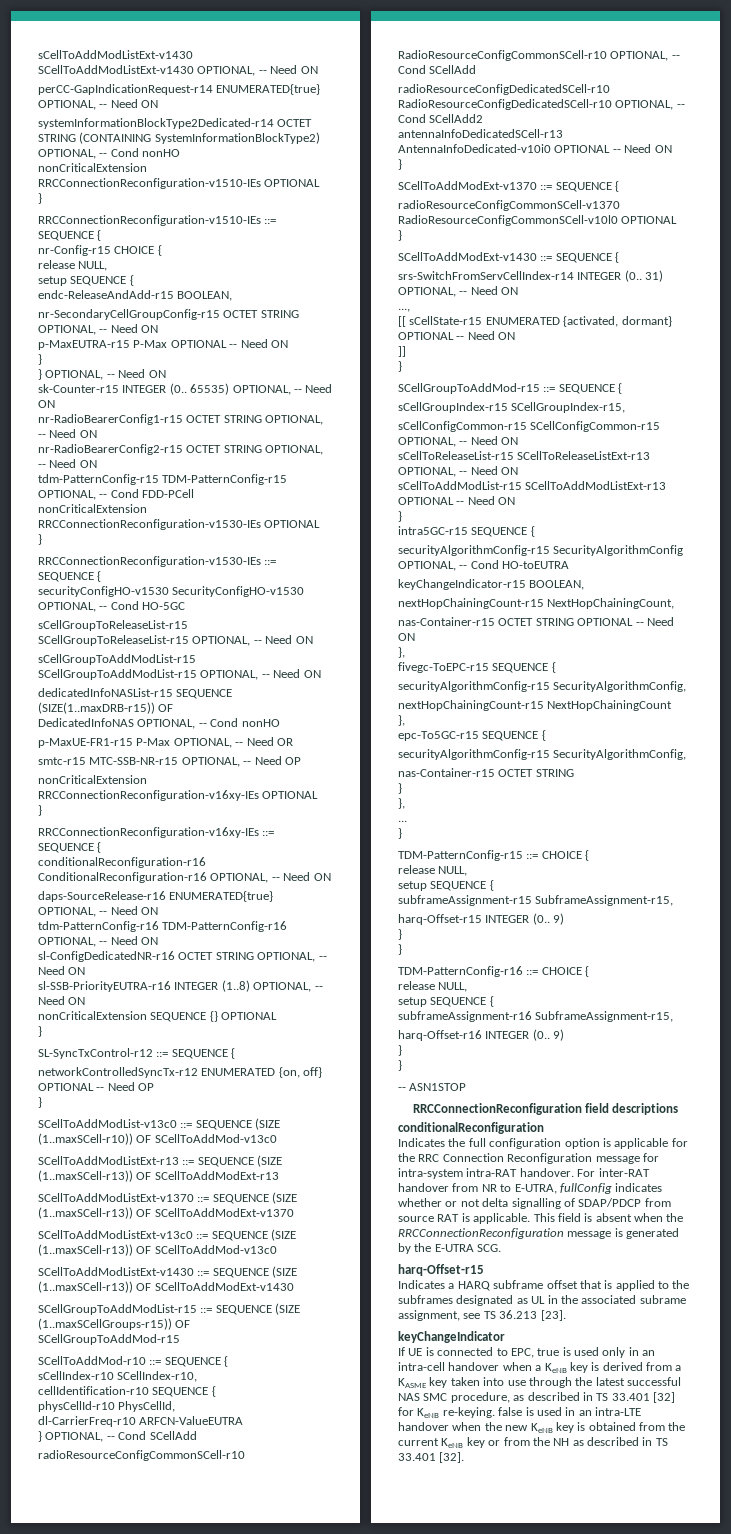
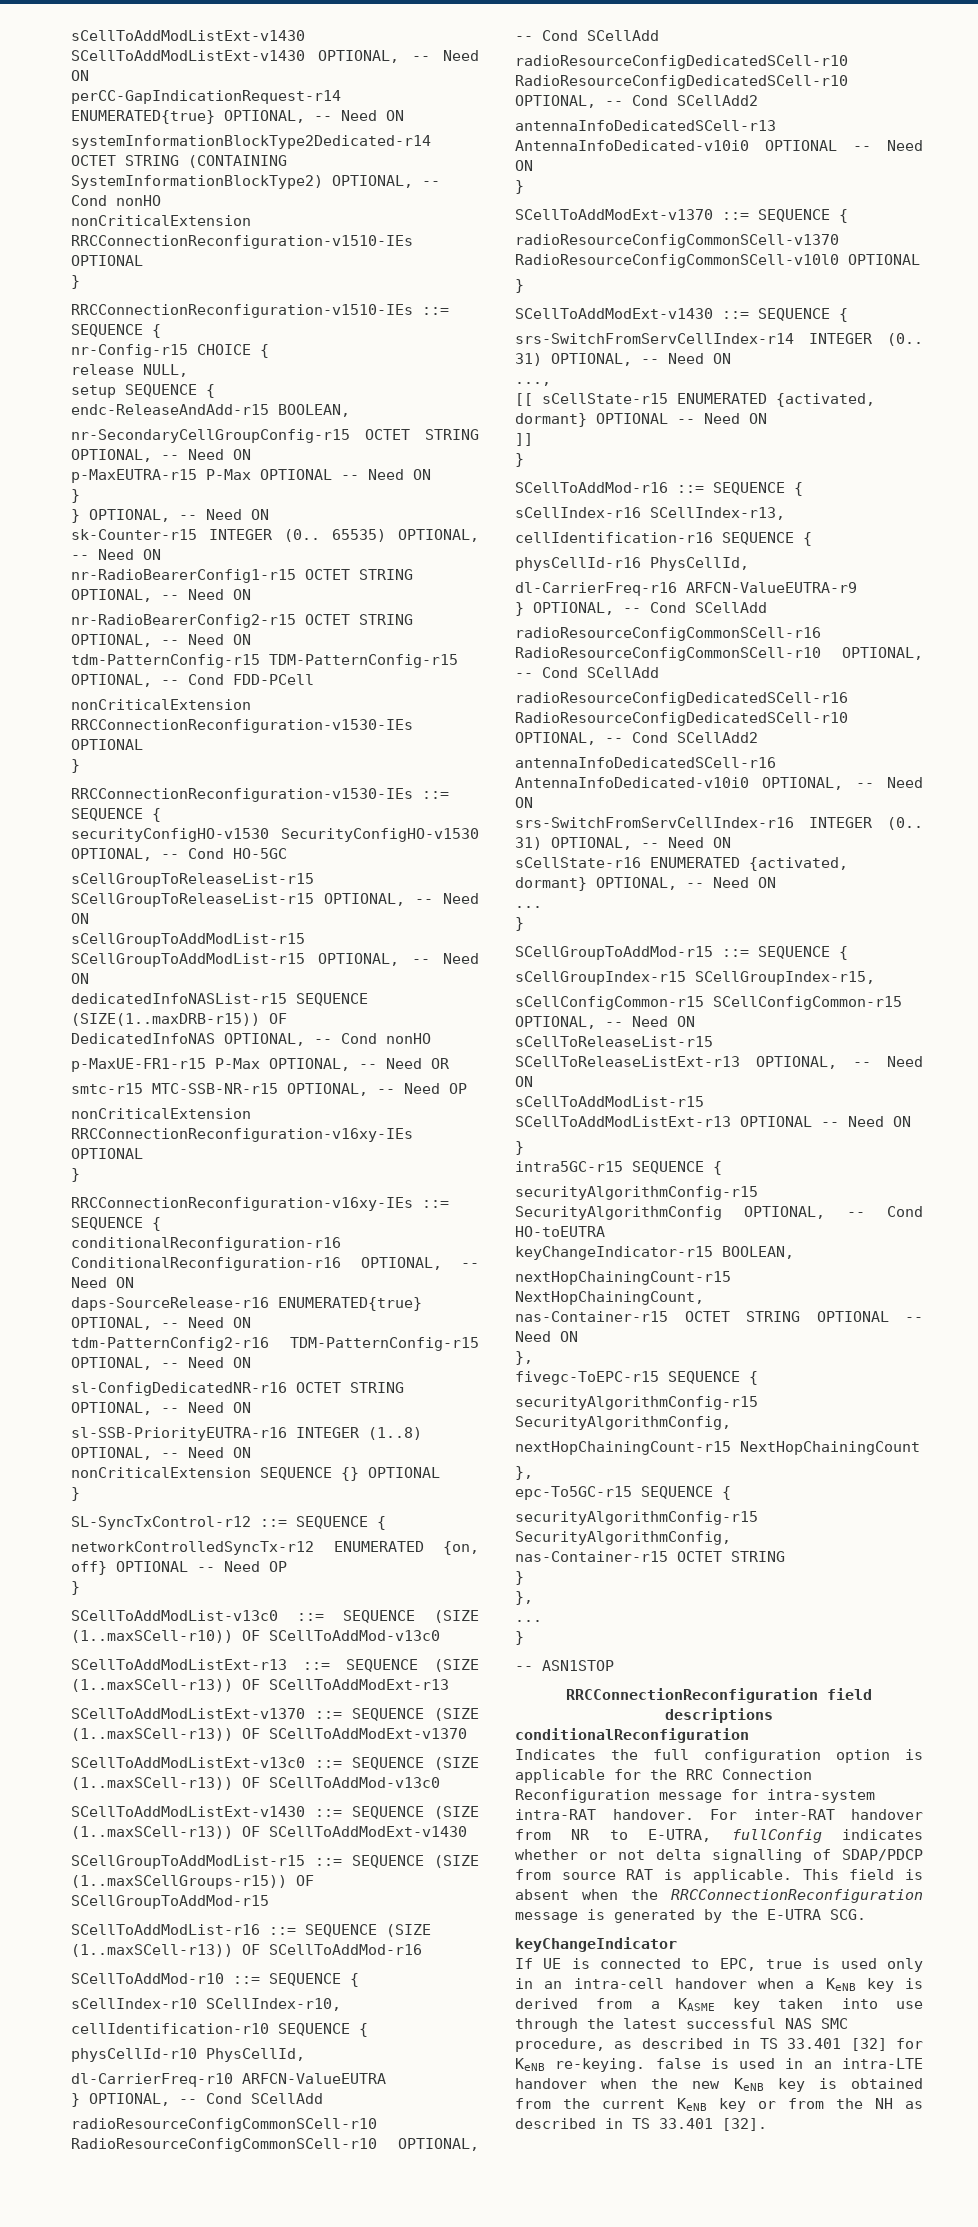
[38,921,288,932] tdm-PatternConfig-r16 TDM-PatternConfig-r16 -> [71,1337,479,1351] tdm-PatternConfig2-r16 TDM-PatternConfig-r15
(180, 1339) none -> [71,1924,431,1937] [71,1944,422,1957] // SCellToAddModList-r16 ::= SEQUENCE (SIZE (1..maxSCell-r13)) OF SCellToAddMod-r16
(402, 366) none -> [515,482,803,496] [515,507,785,520] [515,532,812,546] [515,557,749,571] [515,582,857,596] [515,602,767,616] [515,627,821,641] [515,647,923,661] [515,667,659,678] [515,692,848,706] [515,712,848,726] [515,732,758,745] [515,757,776,768] [515,777,923,790] [515,797,533,808] [515,817,923,830] [515,837,731,850] [515,857,848,871] [515,877,776,891] [515,906,542,908] [515,917,524,931] // SCellToAddMod-r16 ::= SEQUENCE { // sCellIndex-r16 SCellIndex-r13, // cellIdentification-r16 SEQUENCE { // physCellId-r16 PhysCellId, // dl-CarrierFreq-r16 ARFCN-ValueEUTRA-r9 // } OPTIONAL, -- Cond SCellAdd // radioResourceConfigCommonSCell-r16 RadioResourceConfigCommonSCell-r10 OPTIONAL, -- Cond SCellAdd // radioResourceConfigDedicatedSCell-r16 RadioResourceConfigDedicatedSCell-r10 OPTIONAL, -- Cond SCellAdd2 // antennaInfoDedicatedSCell-r16 AntennaInfoDedicated-v10i0 OPTIONAL, -- Need ON // srs-SwitchFromServCellIndex-r16 INTEGER (0.. 31) OPTIONAL, -- Need ON // sCellState-r16 ENUMERATED {activated, dormant} OPTIONAL, -- Need ON // ... // }
[398,850,590,861] [398,865,468,876] [398,880,494,891] [398,895,674,906] [398,913,565,925] [398,929,402,940] [398,944,402,955] [398,966,590,977] [398,981,468,992] [398,996,494,1007] [398,1011,674,1022] [398,1029,565,1041] [398,1045,402,1056] [398,1060,402,1071] // TDM-PatternConfig-r15 ::= CHOICE { // release NULL, // setup SEQUENCE { // subframeAssignment-r15 SubframeAssignment-r15, // harq-Offset-r15 INTEGER (0.. 9) // } // } // TDM-PatternConfig-r16 ::= CHOICE { // release NULL, // setup SEQUENCE { // subframeAssignment-r16 SubframeAssignment-r15, // harq-Offset-r16 INTEGER (0.. 9) // } // } -> (524, 1638) none
[398,1264,484,1276] [398,1280,690,1291] [398,1295,686,1306] [398,1310,566,1321] // harq-Offset-r15 // Indicates a HARQ subframe offset that is applied to the subframes designated as UL in the associated subrame assignment, see TS 36.213 [23]. -> (866, 1914) none

